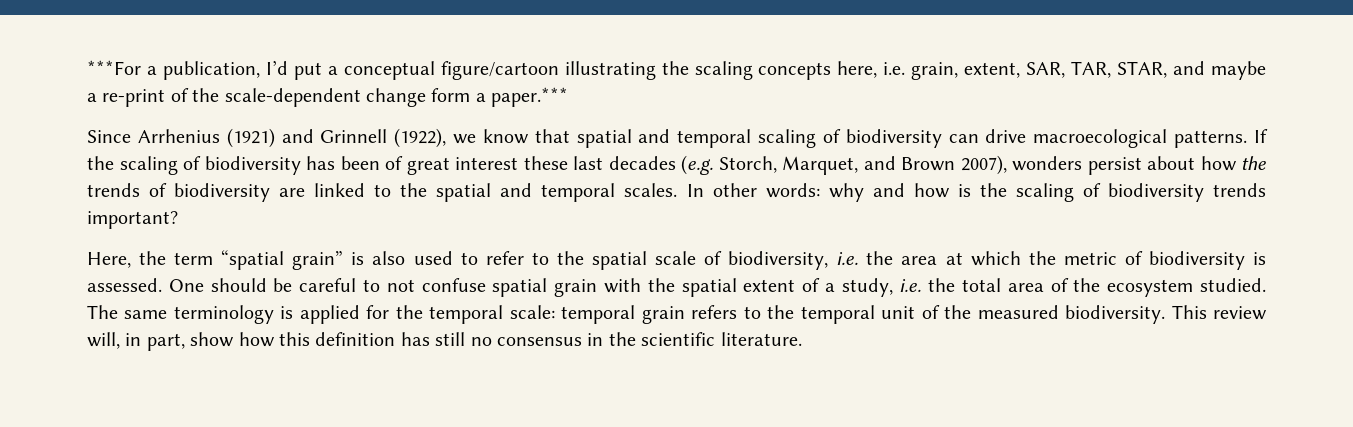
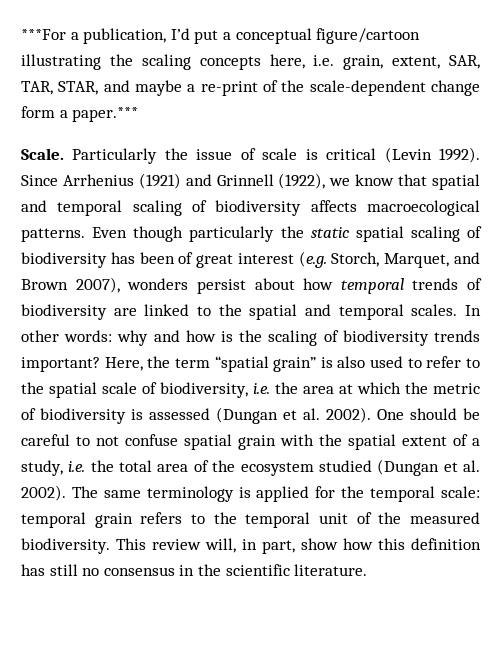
(569, 97) none -> [21,147,481,164] Scale. Particularly the issue of scale is critical (Levin 1992).
[948,129,1269,148] [87,156,114,170] can drive macroecological patterns. If the -> [310,200,480,216] [21,226,404,242] affects macroecological patterns. Even though particularly the static spatial
[523,156,676,170] these last decades -> (294, 258) none
[1241,156,1266,170] the -> [340,278,404,294] temporal
(178, 220) // -> (100, 364) none
[87,278,162,292] assessed. -> [149,407,371,424] assessed (Dungan et al. 2002).
[1199,278,1266,292] studied. -> [318,459,481,476] [21,485,66,501] studied (Dungan et al. 2002).

